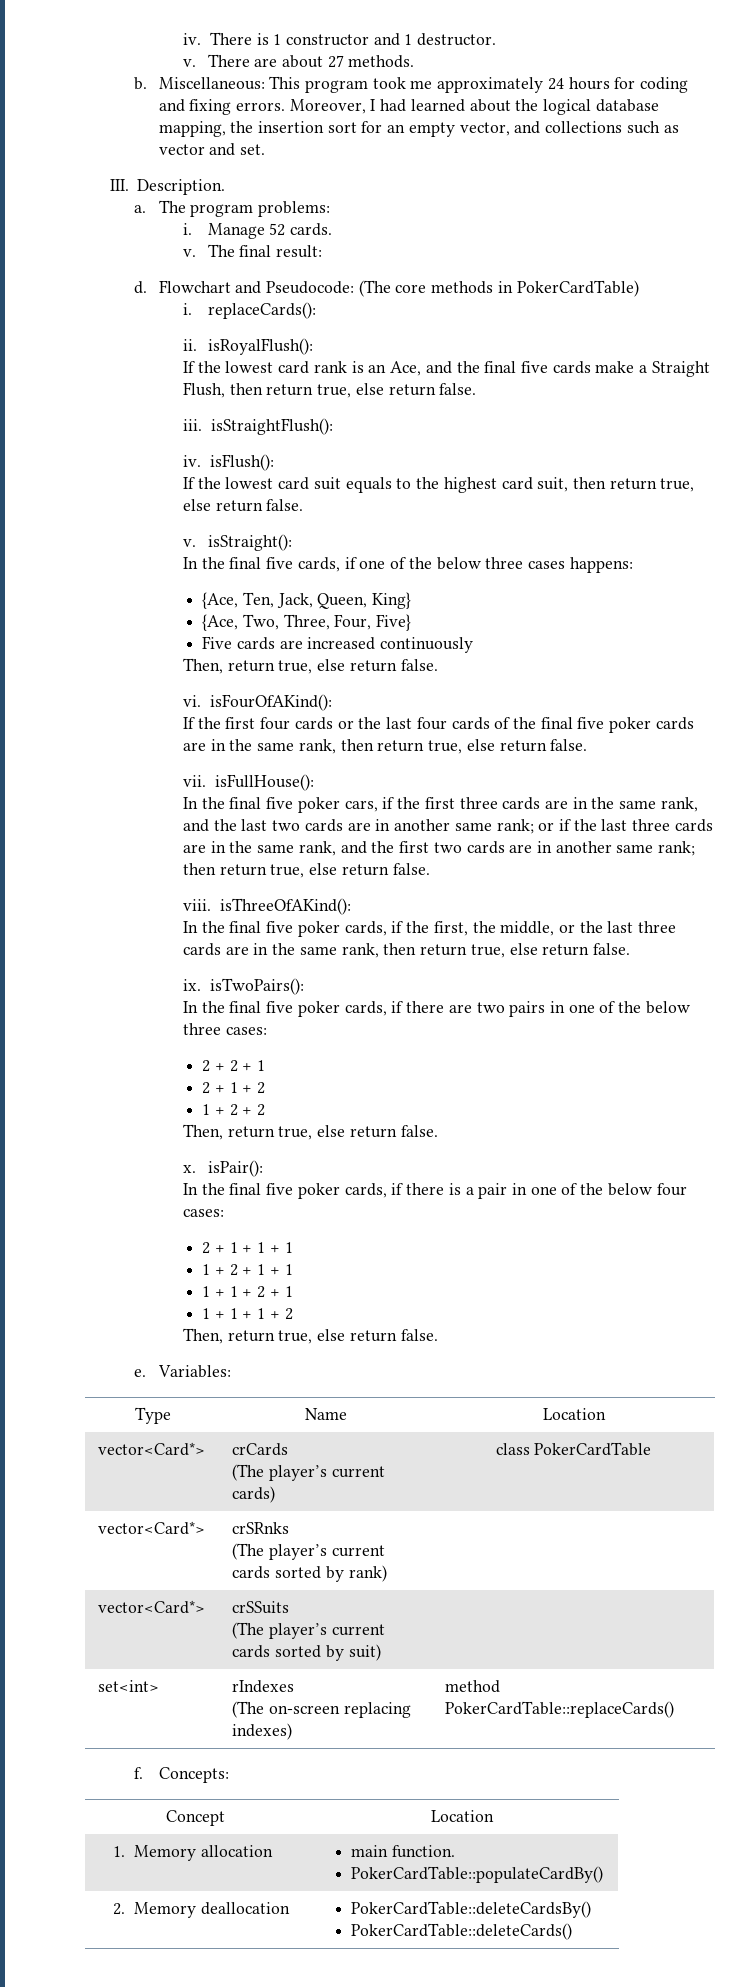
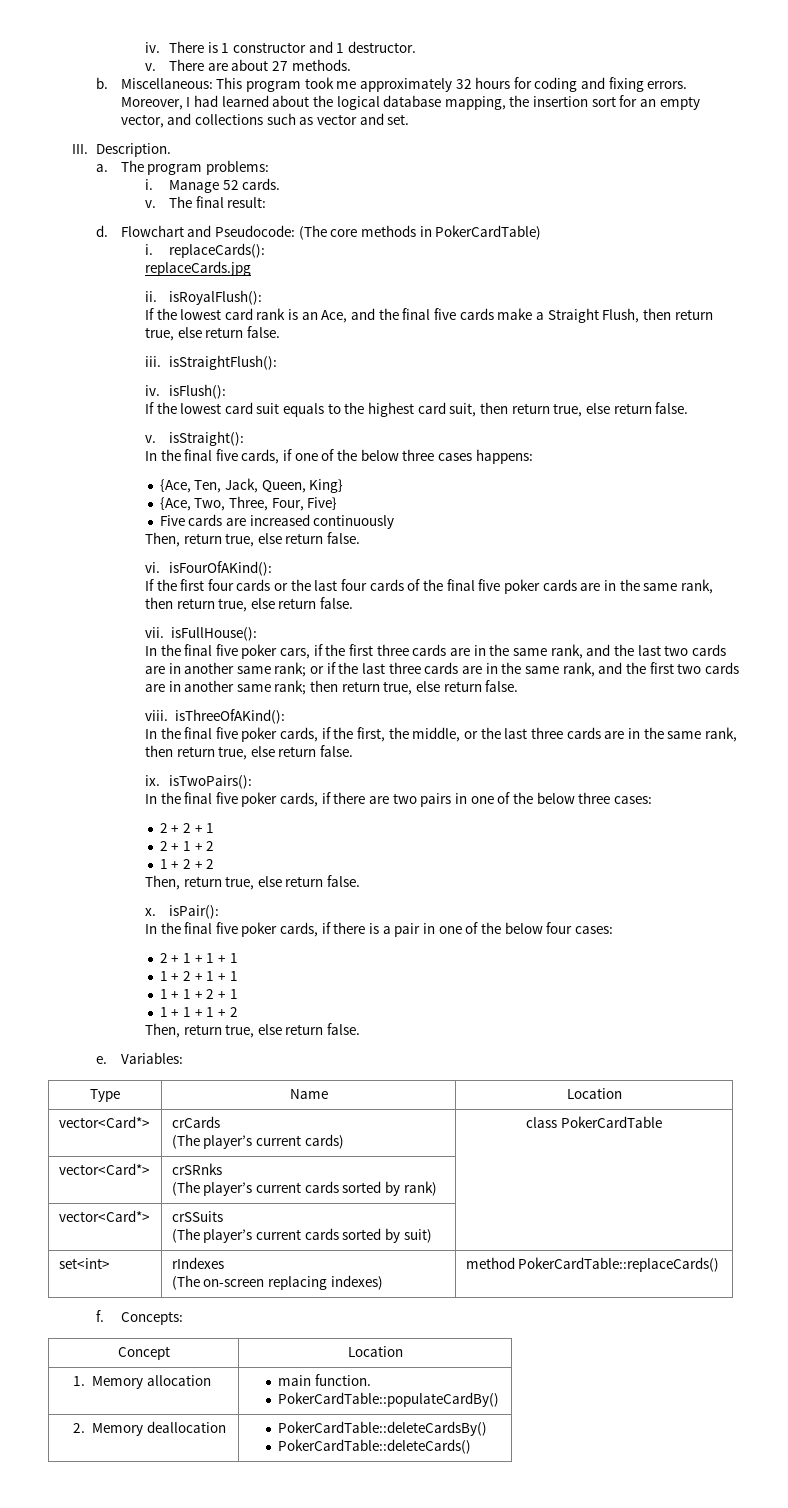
[547,78,564,90] 24 -> [455,79,472,89] 32
(316, 310) none -> [144,261,251,276] // replaceCards.jpg

